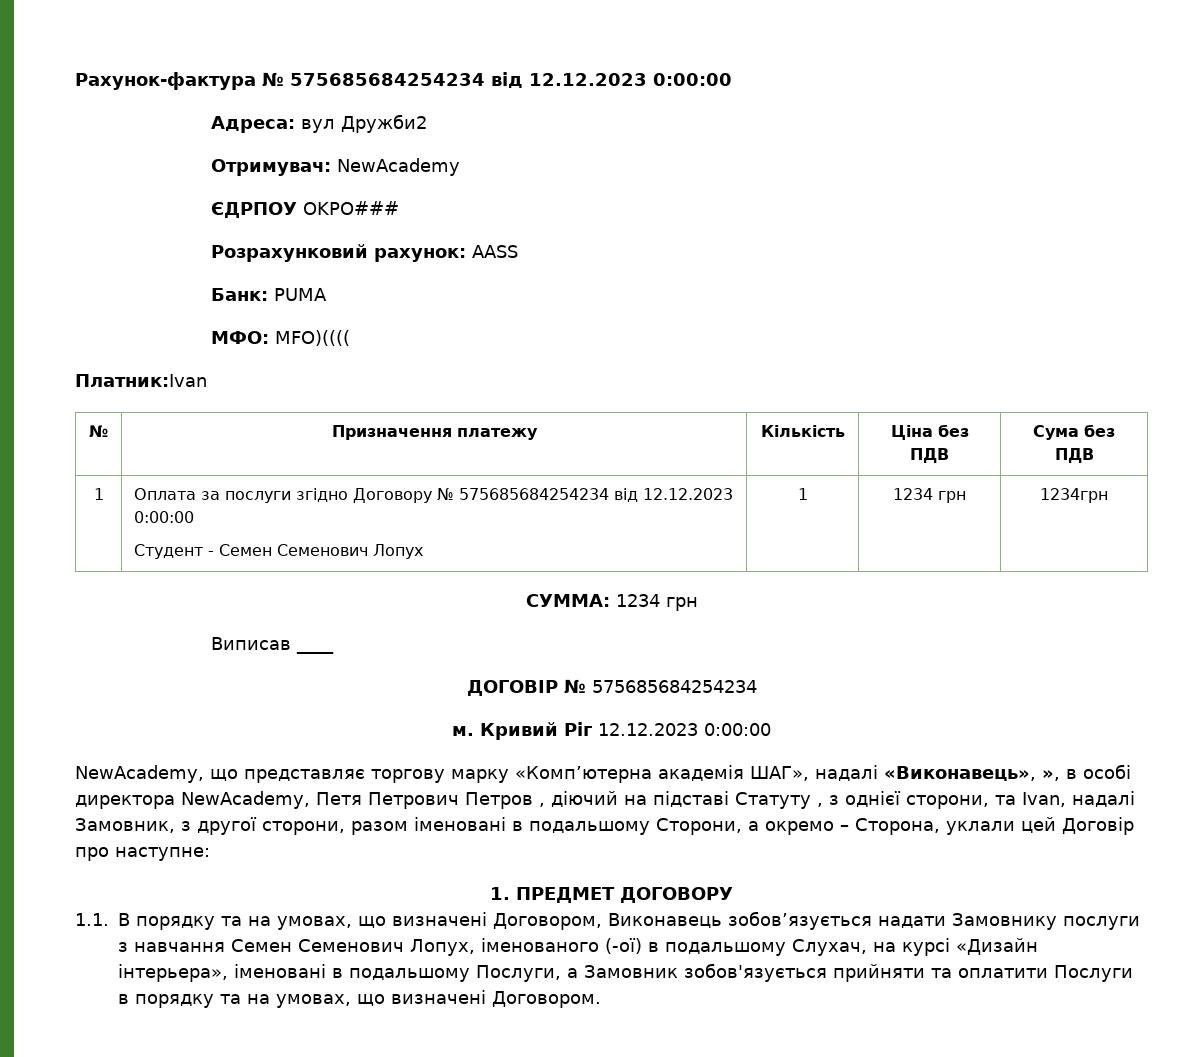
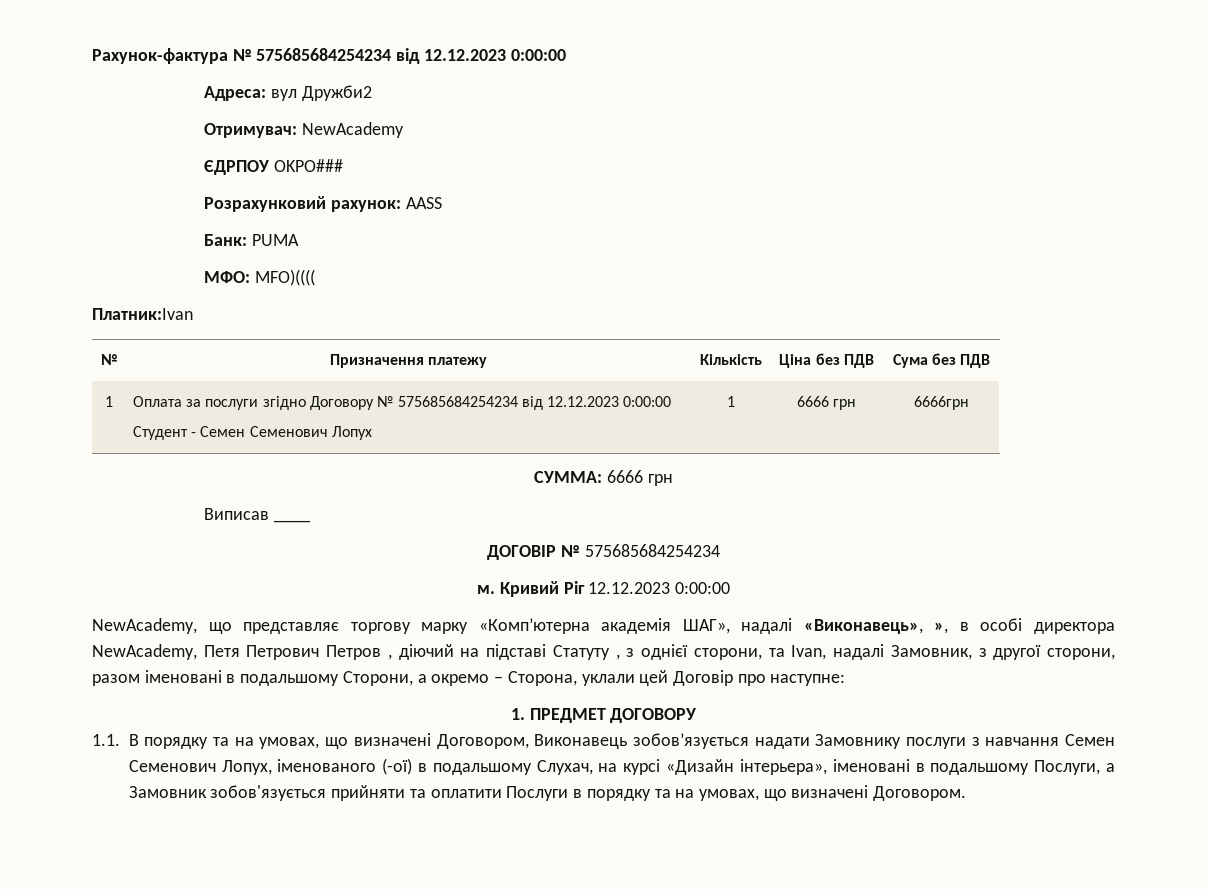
[893,488,933,500] 1234 -> [796,396,829,407] 6666
[1040,488,1108,503] 1234грн -> [914,396,969,410] 6666грн
[615,594,660,607] 1234 -> [607,470,643,483] 6666

